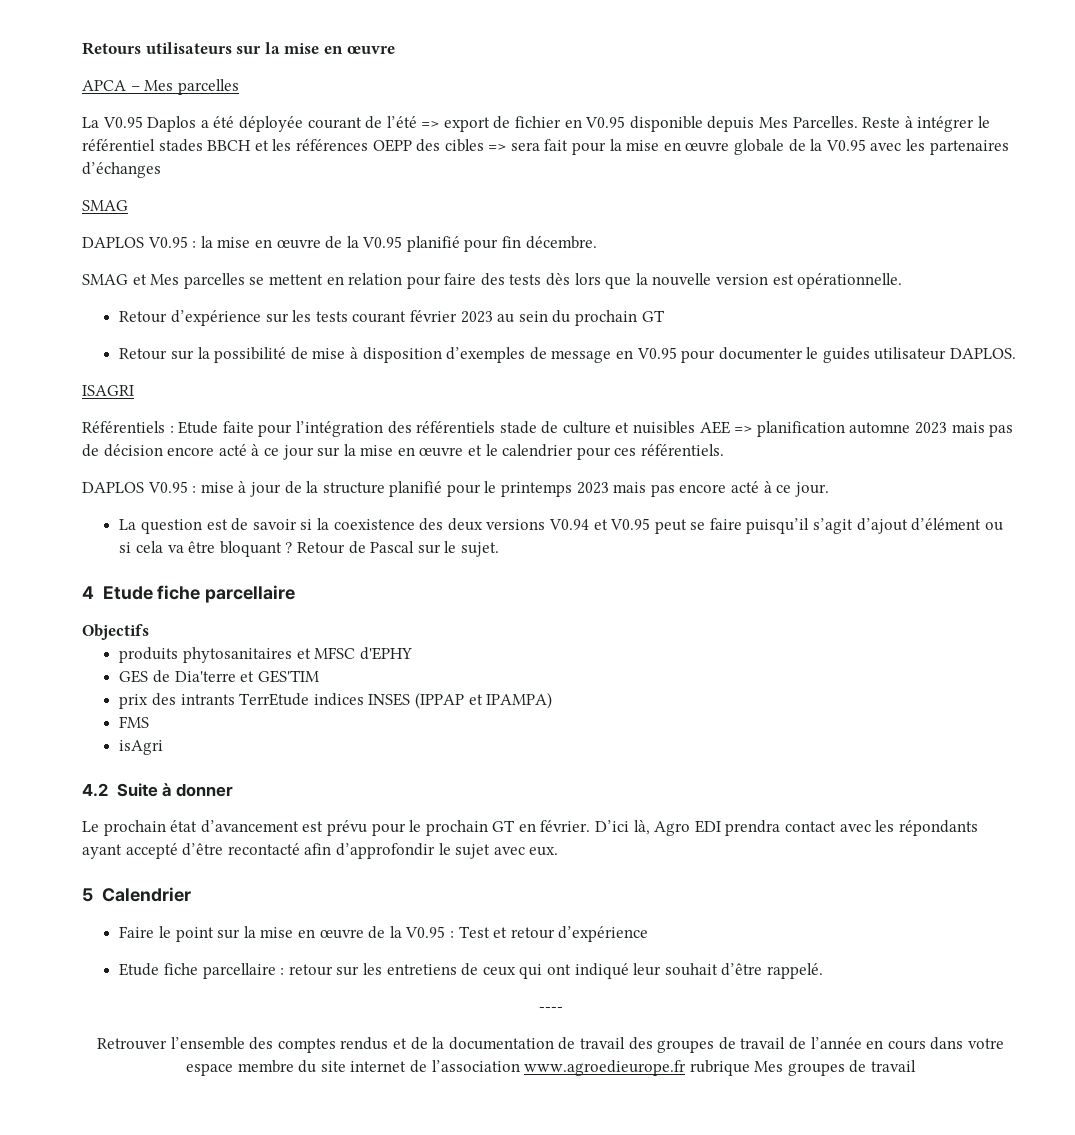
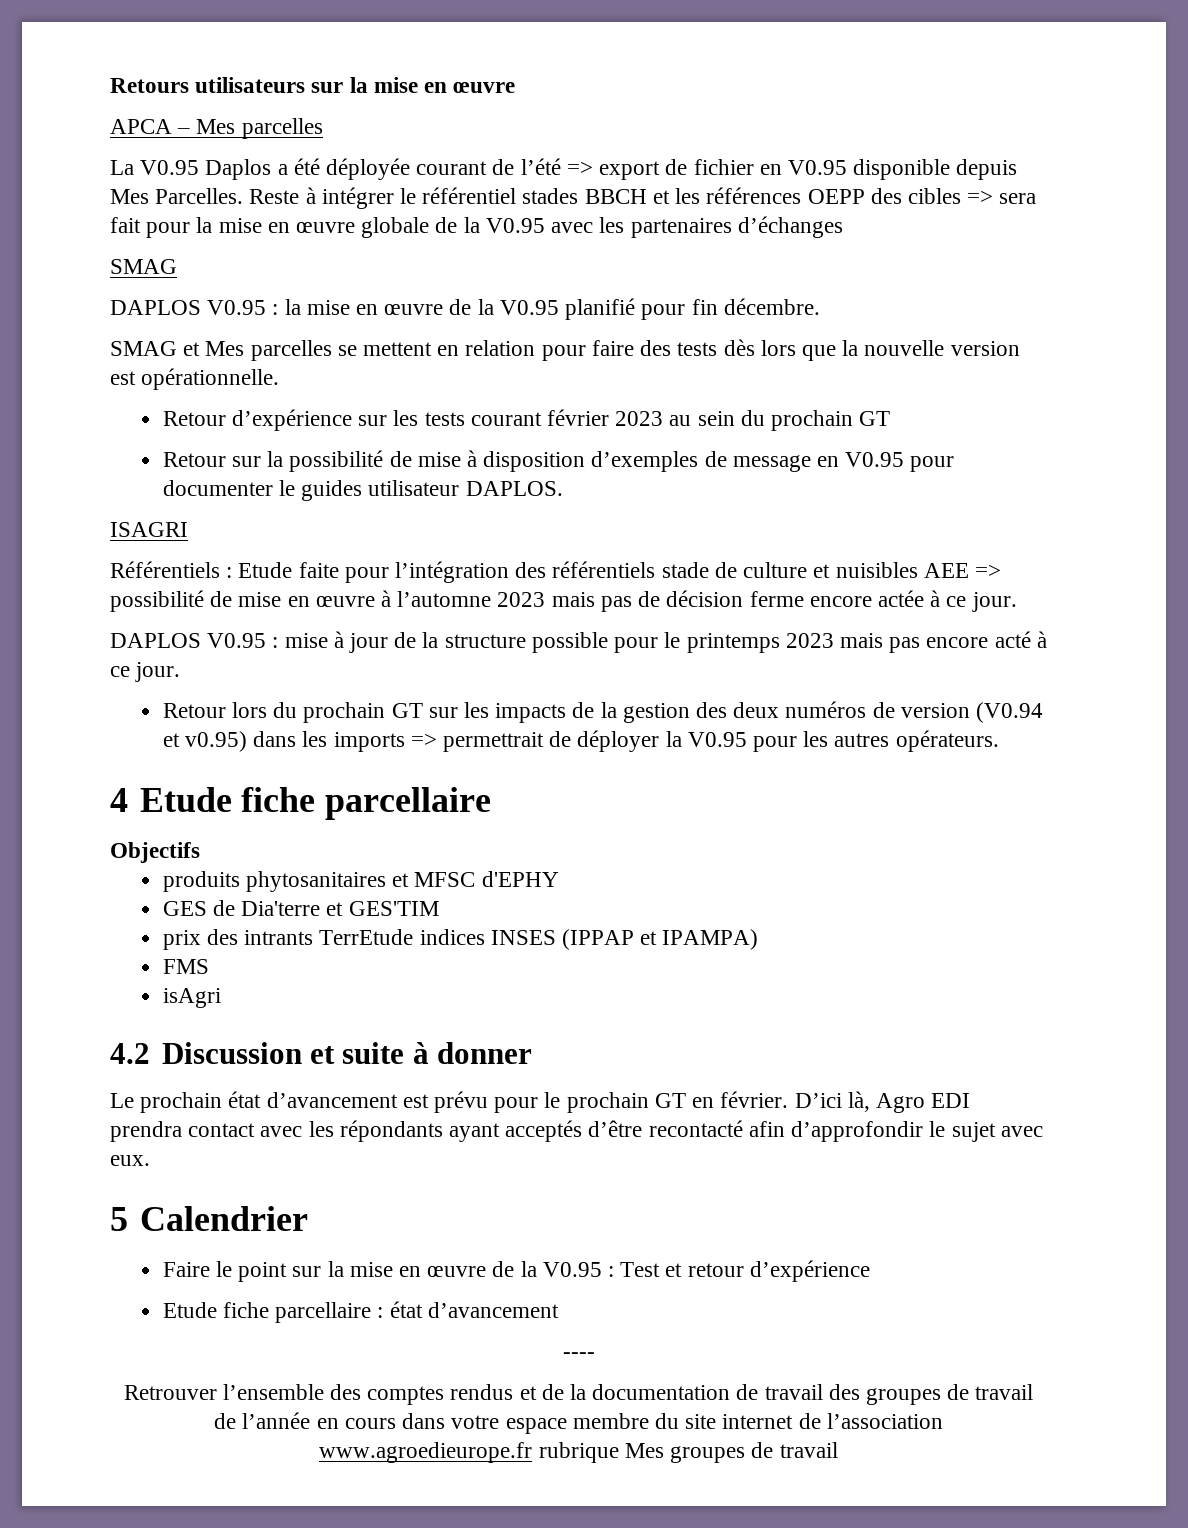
[756,421,911,437] planification automne -> [110,590,492,612] possibilité de mise en œuvre à l’automne
[167,444,725,460] encore acté à ce jour sur la mise en œuvre et le calendrier pour ces référentiels. -> [749,590,1017,612] ferme encore actée à ce jour.
[389,481,443,497] planifié -> [531,632,608,653] possible
[119,518,1003,534] [119,541,499,557] La question est de savoir si la coexistence des deux versions V0.94 et V0.95 peut se faire puisqu’il s’agit d’ajout d’élément ou si cela va être bloquant ? Retour de Pascal sur le sujet. -> [162,701,1044,723] [162,730,999,752] Retour lors du prochain GT sur les impacts de la gestion des deux numéros de version (V0.94 et v0.95) dans les imports => permettrait de déployer la V0.95 pour les autres opérateurs.
[116,783,158,797] Suite -> [161,1042,405,1064] Discussion et suite
[125,843,178,859] accepté -> [505,1120,583,1142] acceptés
[288,963,823,979] retour sur les entretiens de ceux qui ont indiqué leur souhait d’être rappelé. -> [389,1301,559,1318] état d’avancement

